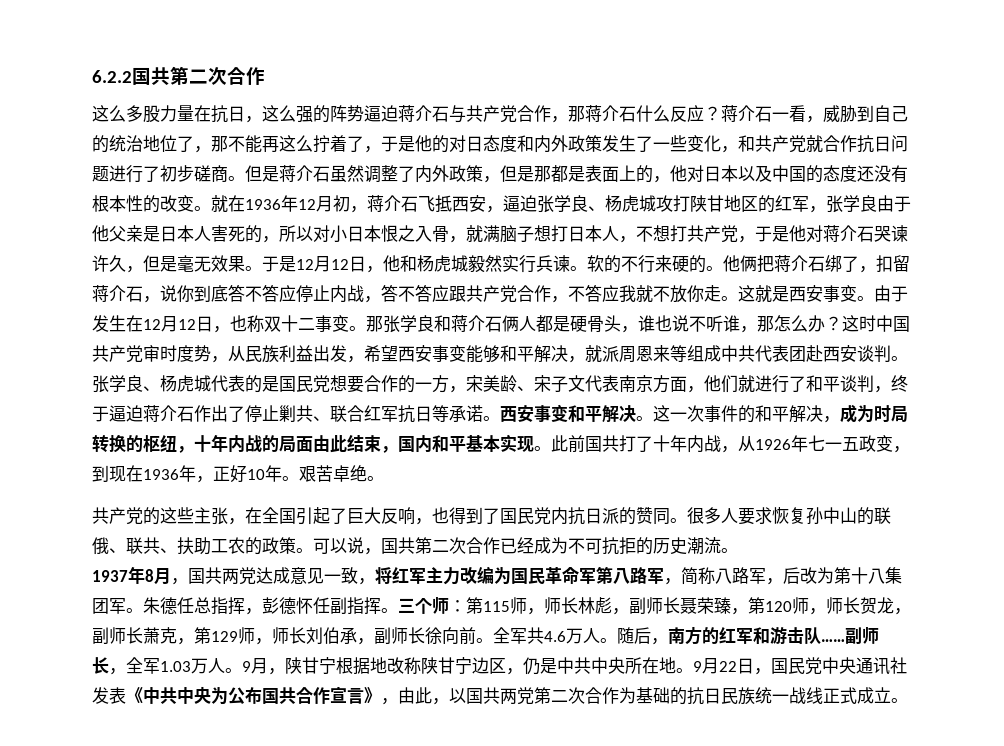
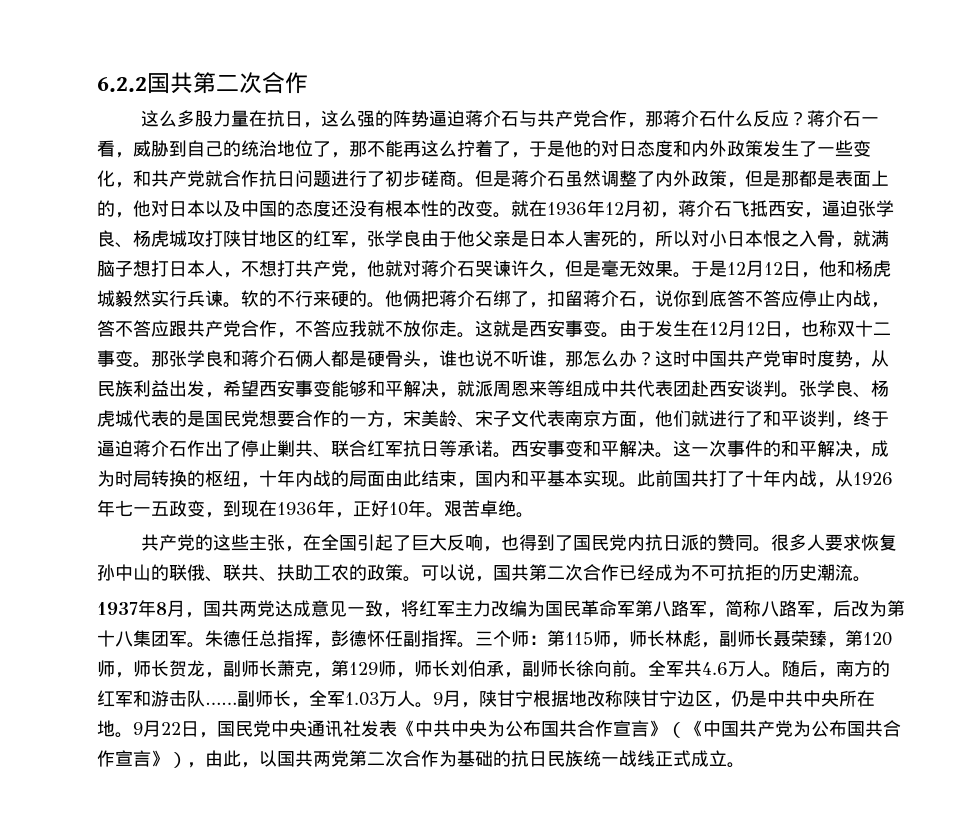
[755,225,806,242] 于是他 -> [367,260,403,277] 他就
(381, 695) none -> [667,720,901,738] [97,750,187,768] （《中国共产党为公布国共合作宣言》）

